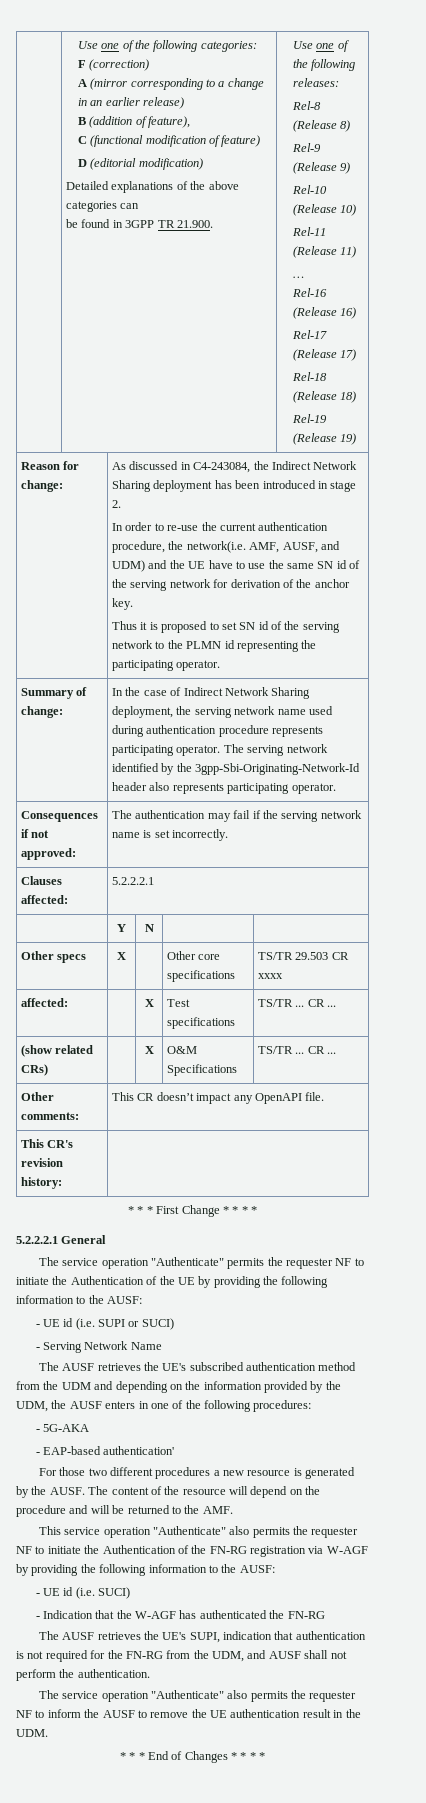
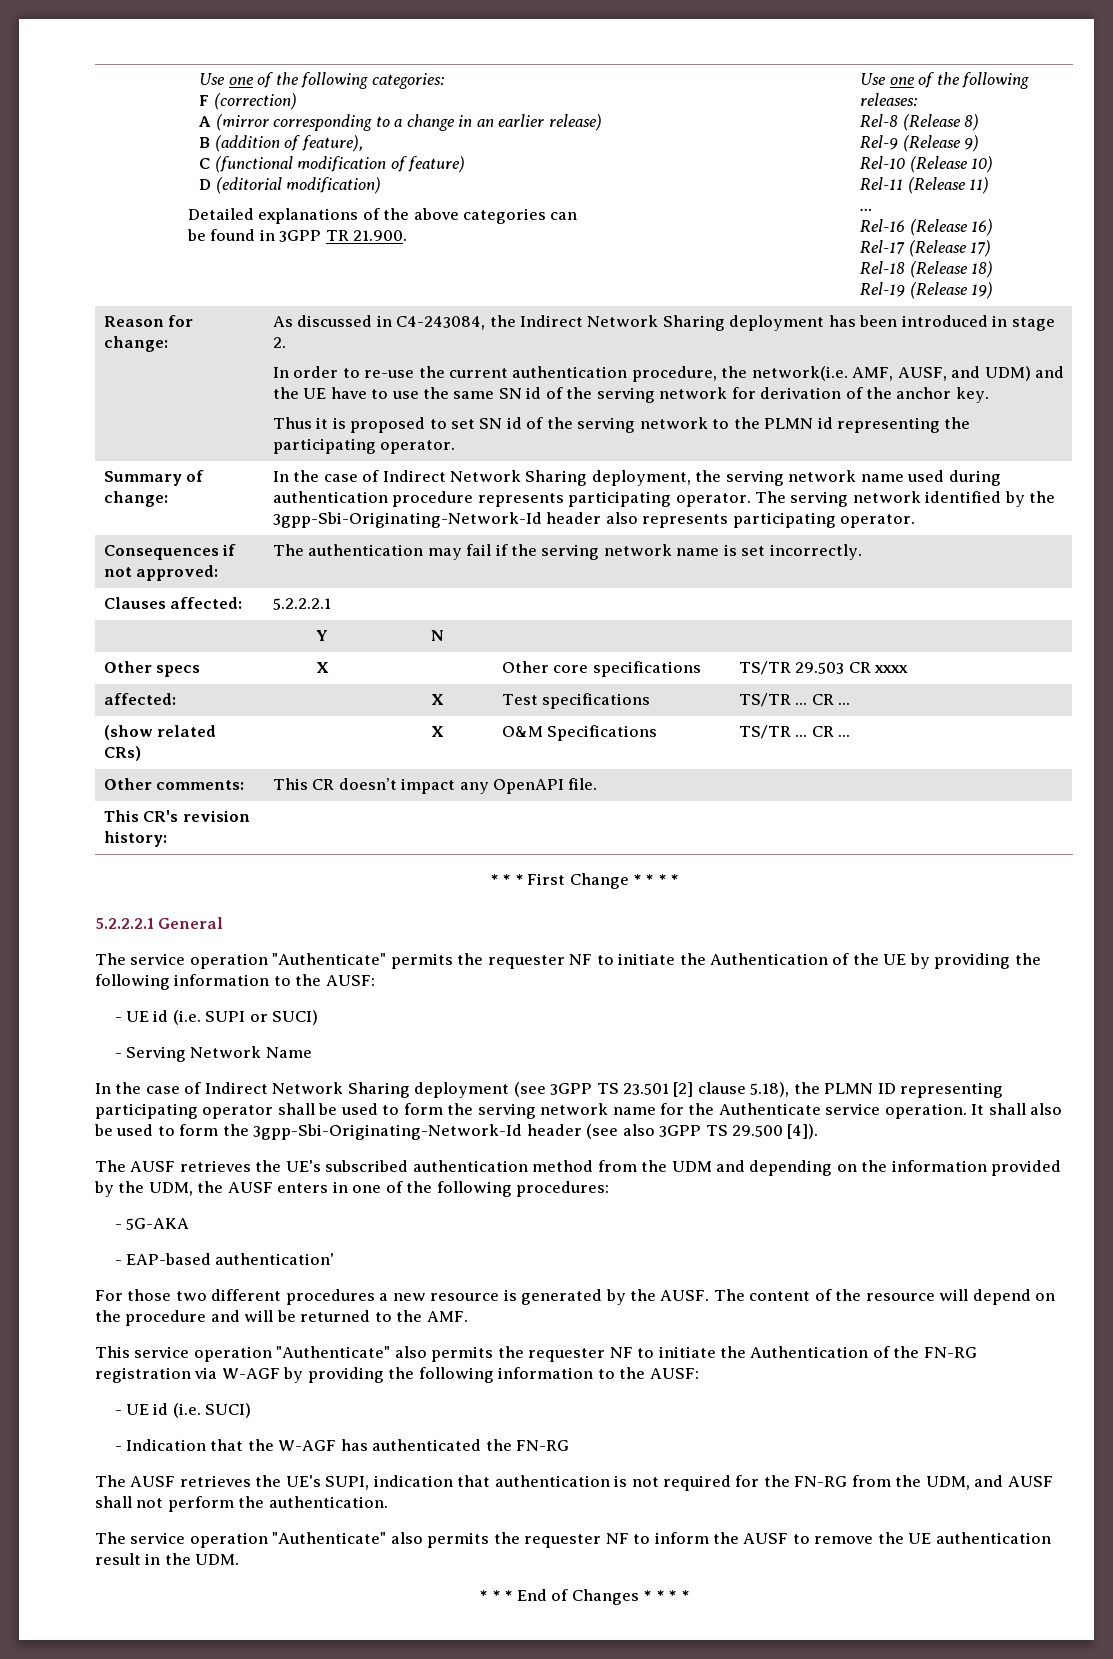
(162, 1346) none -> [95,1082,1004,1098] [95,1103,1063,1119] [94,1124,819,1140] // In the case of Indirect Network Sharing deployment (see 3GPP TS 23.501 [2] clause 5.18), the PLMN ID representing participating operator shall be used to form the serving network name for the Authenticate service operation. It shall also be used to form the 3gpp-Sbi-Originating-Network-Id header (see also 3GPP TS 29.500 [4]).

